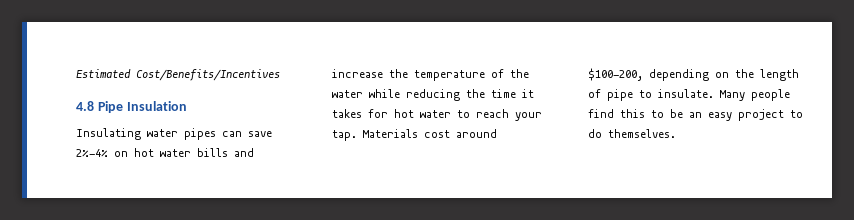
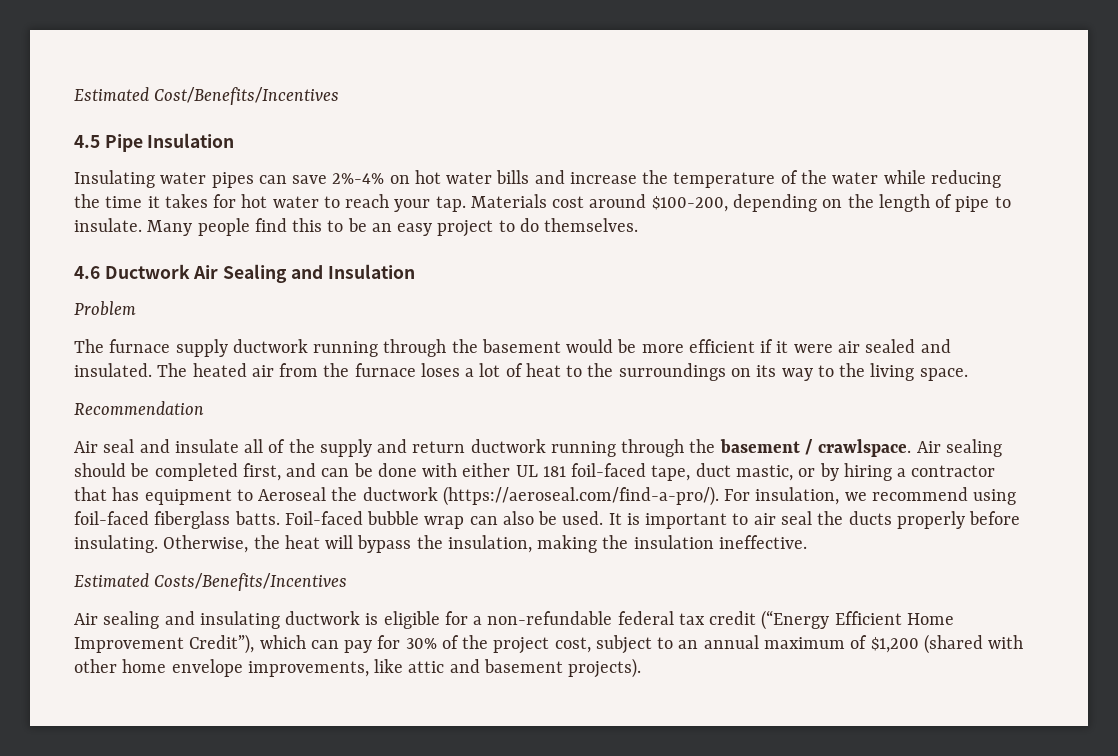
[76,101,94,111] 4.8 -> [74,135,100,148] 4.5
(676, 133) none -> [74,264,415,283] [74,301,136,316] [74,339,951,357] [74,363,968,381] [74,401,204,415] [74,439,1002,457] [74,463,996,481] [74,486,1017,506] [74,511,1021,529] [74,535,807,553] [74,573,348,591] [74,610,954,630] [74,634,1024,654] [74,658,642,678] // 4.6 Ductwork Air Sealing and Insulation // Problem // The furnace supply ductwork running through the basement would be more efficient if it were air sealed and insulated. The heated air from the furnace loses a lot of heat to the surroundings on its way to the living space. // Recommendation // Air seal and insulate all of the supply and return ductwork running through the basement / crawlspace. Air sealing should be completed first, and can be done with either UL 181 foil-faced tape, duct mastic, or by hiring a contractor that has equipment to Aeroseal the ductwork (https://aeroseal.com/find-a-pro/). For insulation, we recommend using foil-faced fiberglass batts. Foil-faced bubble wrap can also be used. It is important to air seal the ducts properly before insulating. Otherwise, the heat will bypass the insulation, making the insulation ineffective. // Estimated Costs/Benefits/Incentives // Air sealing and insulating ductwork is eligible for a non-refundable federal tax credit (“Energy Efficient Home Improvement Credit”), which can pay for 30% of the project cost, subject to an annual maximum of $1,200 (shared with other home envelope improvements, like attic and basement projects).

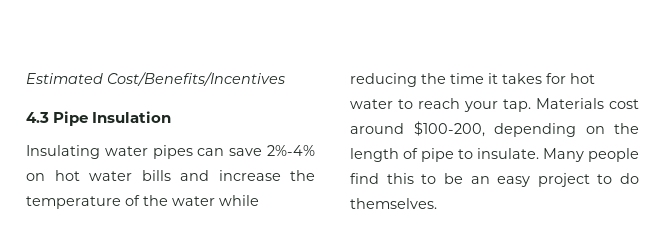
[74,135,100,148] 4.5 -> [26,112,49,123] 4.3
[74,264,415,283] [74,301,136,316] [74,339,951,357] [74,363,968,381] [74,401,204,415] [74,439,1002,457] [74,463,996,481] [74,486,1017,506] [74,511,1021,529] [74,535,807,553] [74,573,348,591] [74,610,954,630] [74,634,1024,654] [74,658,642,678] // 4.6 Ductwork Air Sealing and Insulation // Problem // The furnace supply ductwork running through the basement would be more efficient if it were air sealed and insulated. The heated air from the furnace loses a lot of heat to the surroundings on its way to the living space. // Recommendation // Air seal and insulate all of the supply and return ductwork running through the basement / crawlspace. Air sealing should be completed first, and can be done with either UL 181 foil-faced tape, duct mastic, or by hiring a contractor that has equipment to Aeroseal the ductwork (https://aeroseal.com/find-a-pro/). For insulation, we recommend using foil-faced fiberglass batts. Foil-faced bubble wrap can also be used. It is important to air seal the ducts properly before insulating. Otherwise, the heat will bypass the insulation, making the insulation ineffective. // Estimated Costs/Benefits/Incentives // Air sealing and insulating ductwork is eligible for a non-refundable federal tax credit (“Energy Efficient Home Improvement Credit”), which can pay for 30% of the project cost, subject to an annual maximum of $1,200 (shared with other home envelope improvements, like attic and basement projects). -> (437, 203) none

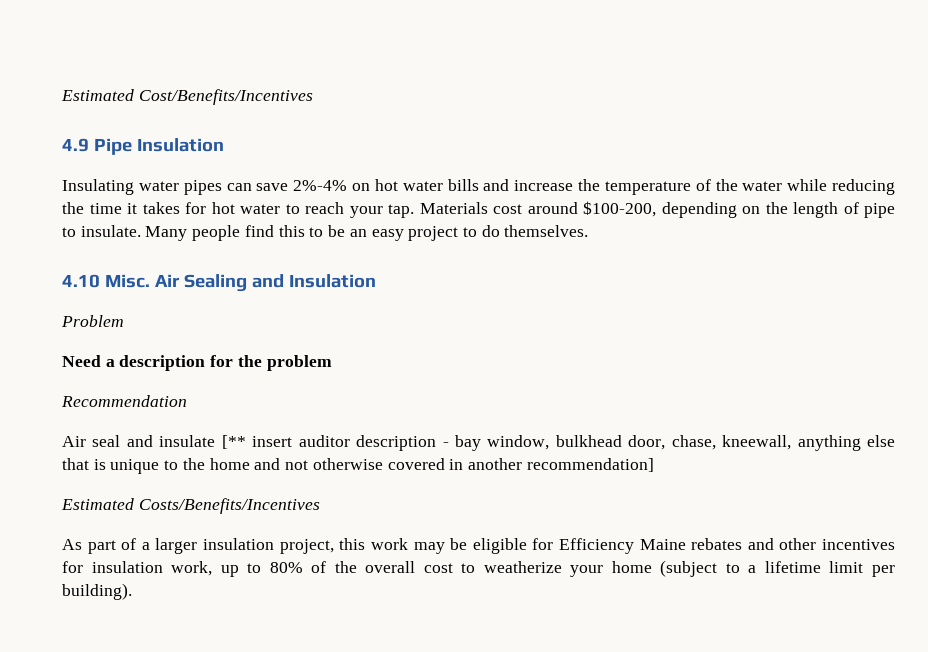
[26,112,49,123] 4.3 -> [62,138,89,152] 4.9
(437, 203) none -> [62,274,376,292] [61,315,124,327] [62,355,332,371] [61,395,187,407] [62,435,895,451] [62,458,654,474] [61,498,320,514] [62,538,895,554] [62,560,895,577] [62,583,132,600] // 4.10 Misc. Air Sealing and Insulation // Problem // Need a description for the problem // Recommendation // Air seal and insulate [** insert auditor description - bay window, bulkhead door, chase, kneewall, anything else that is unique to the home and not otherwise covered in another recommendation] // Estimated Costs/Benefits/Incentives // As part of a larger insulation project, this work may be eligible for Efficiency Maine rebates and other incentives for insulation work, up to 80% of the overall cost to weatherize your home (subject to a lifetime limit per building).

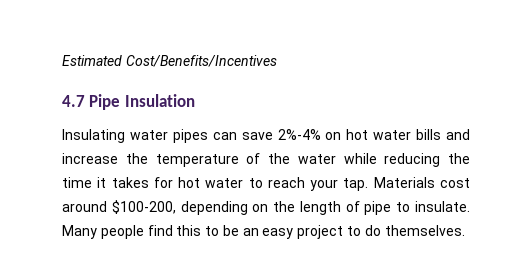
[62,138,89,152] 4.9 -> [62,95,85,107] 4.7
[62,274,376,292] [61,315,124,327] [62,355,332,371] [61,395,187,407] [62,435,895,451] [62,458,654,474] [61,498,320,514] [62,538,895,554] [62,560,895,577] [62,583,132,600] // 4.10 Misc. Air Sealing and Insulation // Problem // Need a description for the problem // Recommendation // Air seal and insulate [** insert auditor description - bay window, bulkhead door, chase, kneewall, anything else that is unique to the home and not otherwise covered in another recommendation] // Estimated Costs/Benefits/Incentives // As part of a larger insulation project, this work may be eligible for Efficiency Maine rebates and other incentives for insulation work, up to 80% of the overall cost to weatherize your home (subject to a lifetime limit per building). -> (465, 230) none

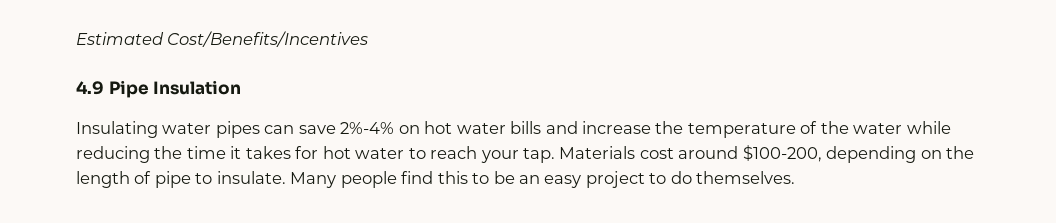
[62,95,85,107] 4.7 -> [76,81,104,95] 4.9

